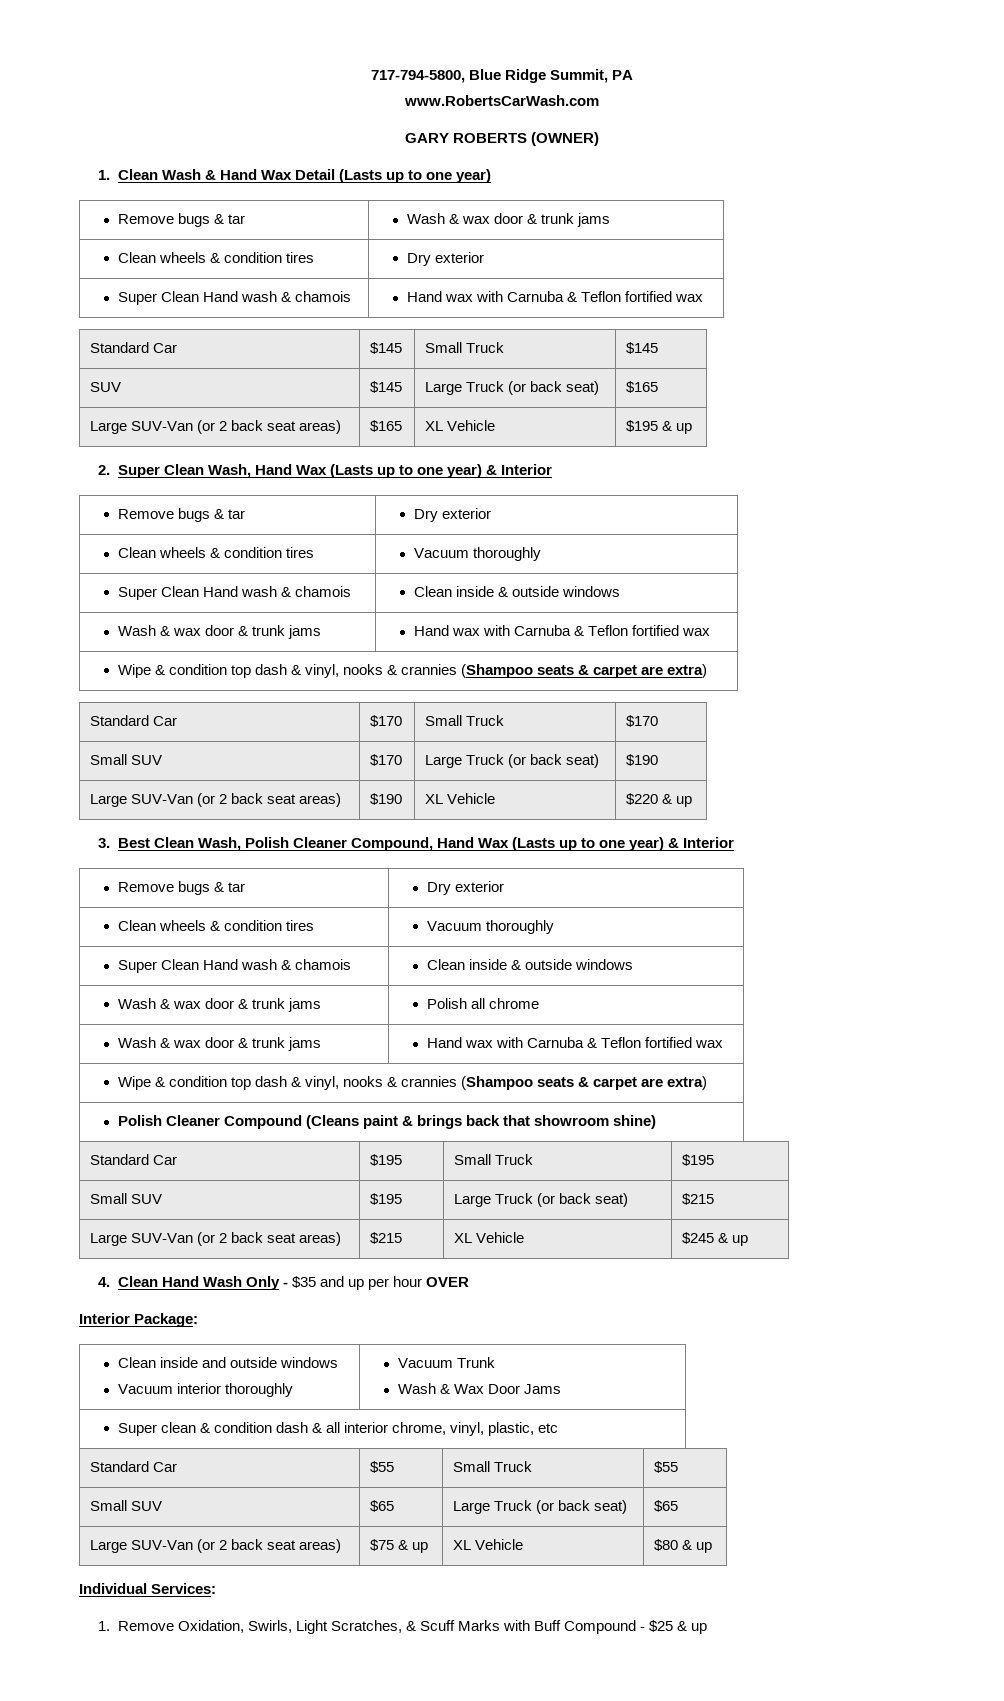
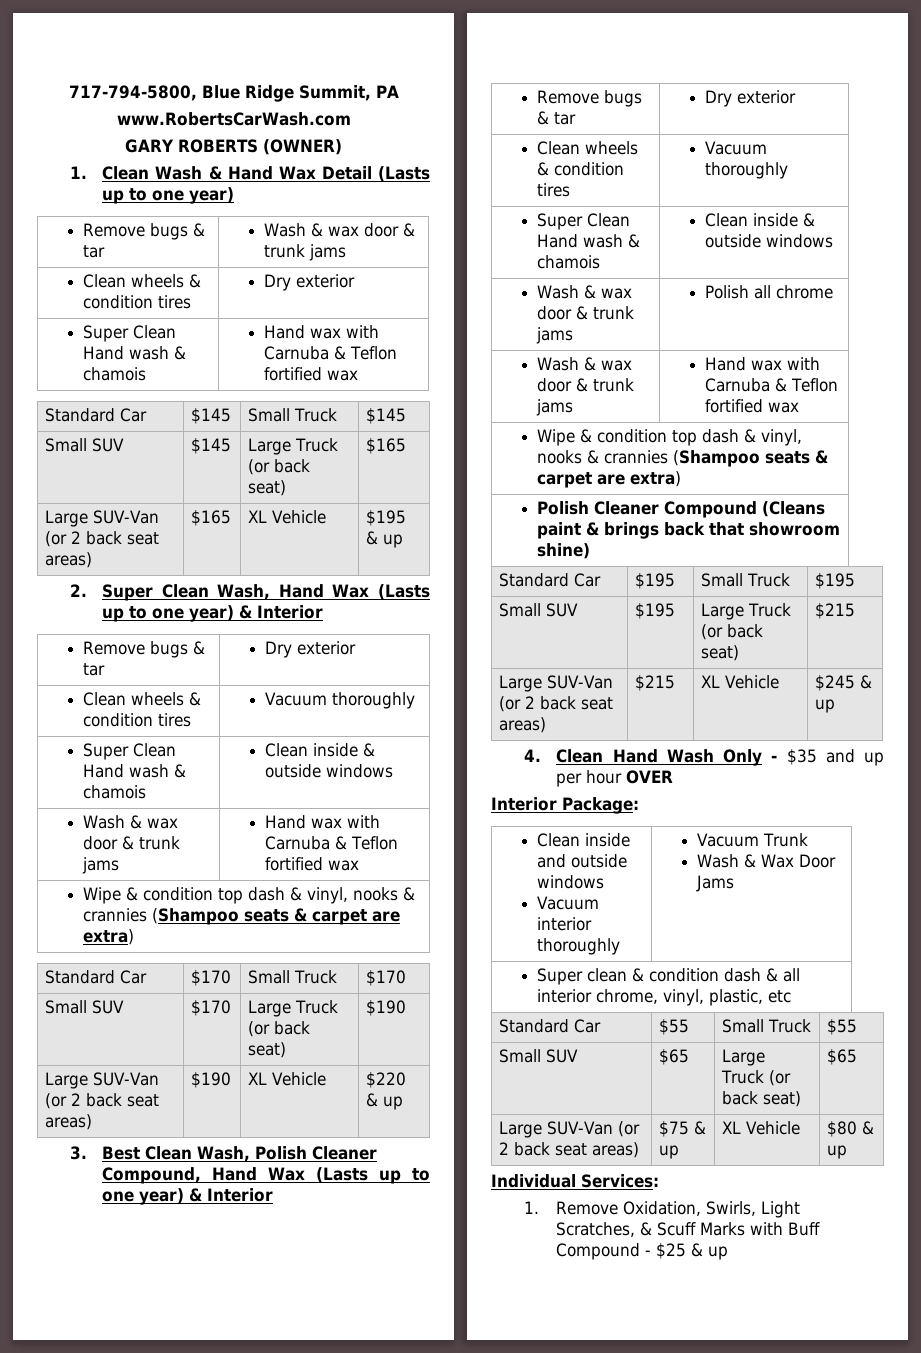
(658, 348) none -> [45,438,88,452] Small

